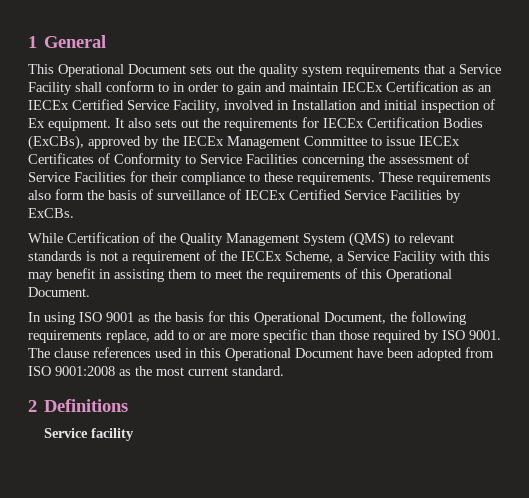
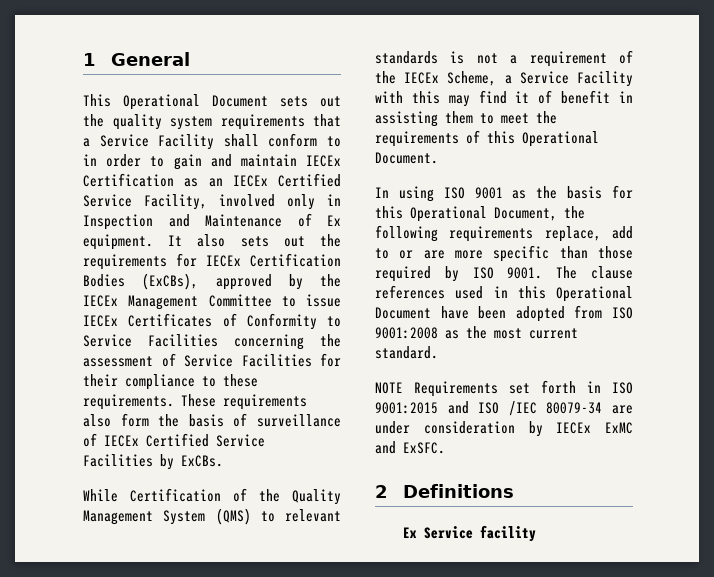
[277,100,480,113] in Installation and initial inspection -> [287,194,341,210] [83,214,282,230] only in Inspection and Maintenance
(53, 277) none -> [478,90,553,104] find it of
(284, 371) none -> [375,380,633,397] [375,401,633,416] [375,421,633,437] [375,441,445,454] // NOTE Requirements set forth in ISO 9001:2015 and ISO /IEC 80079-34 are under consideration by IECEx ExMC and ExSFC.
(129, 405) none -> [403,527,418,538] Ex

